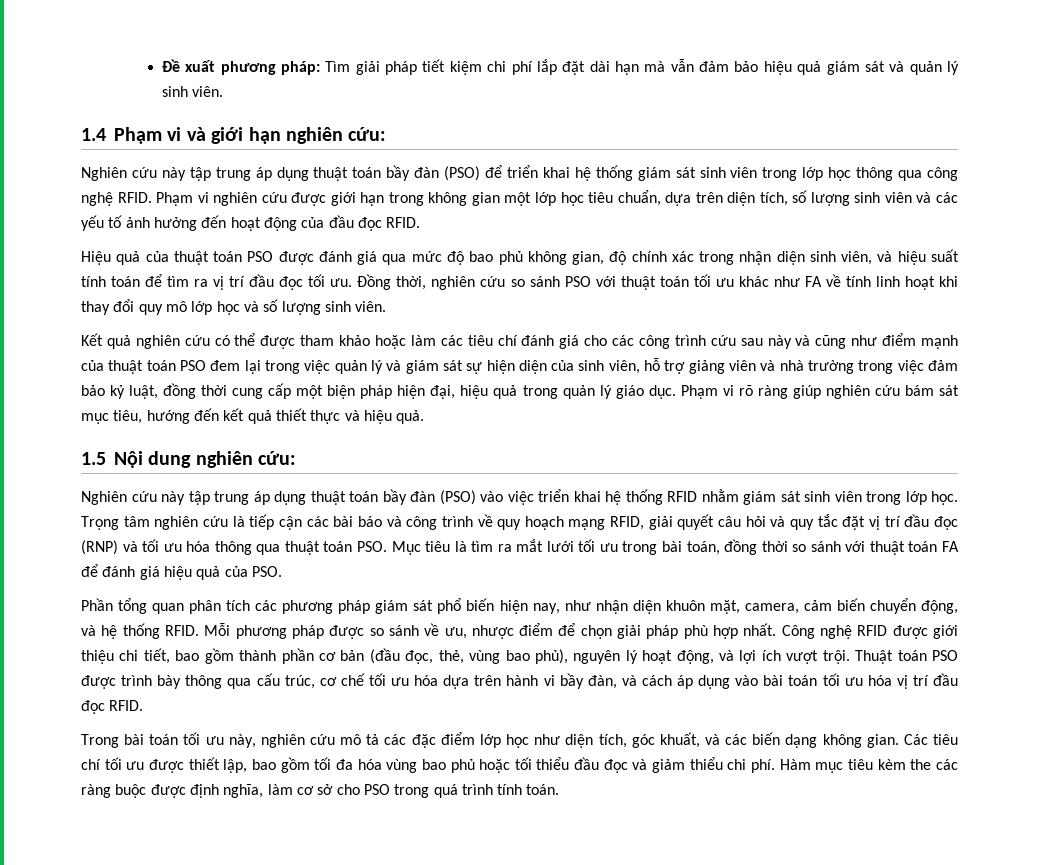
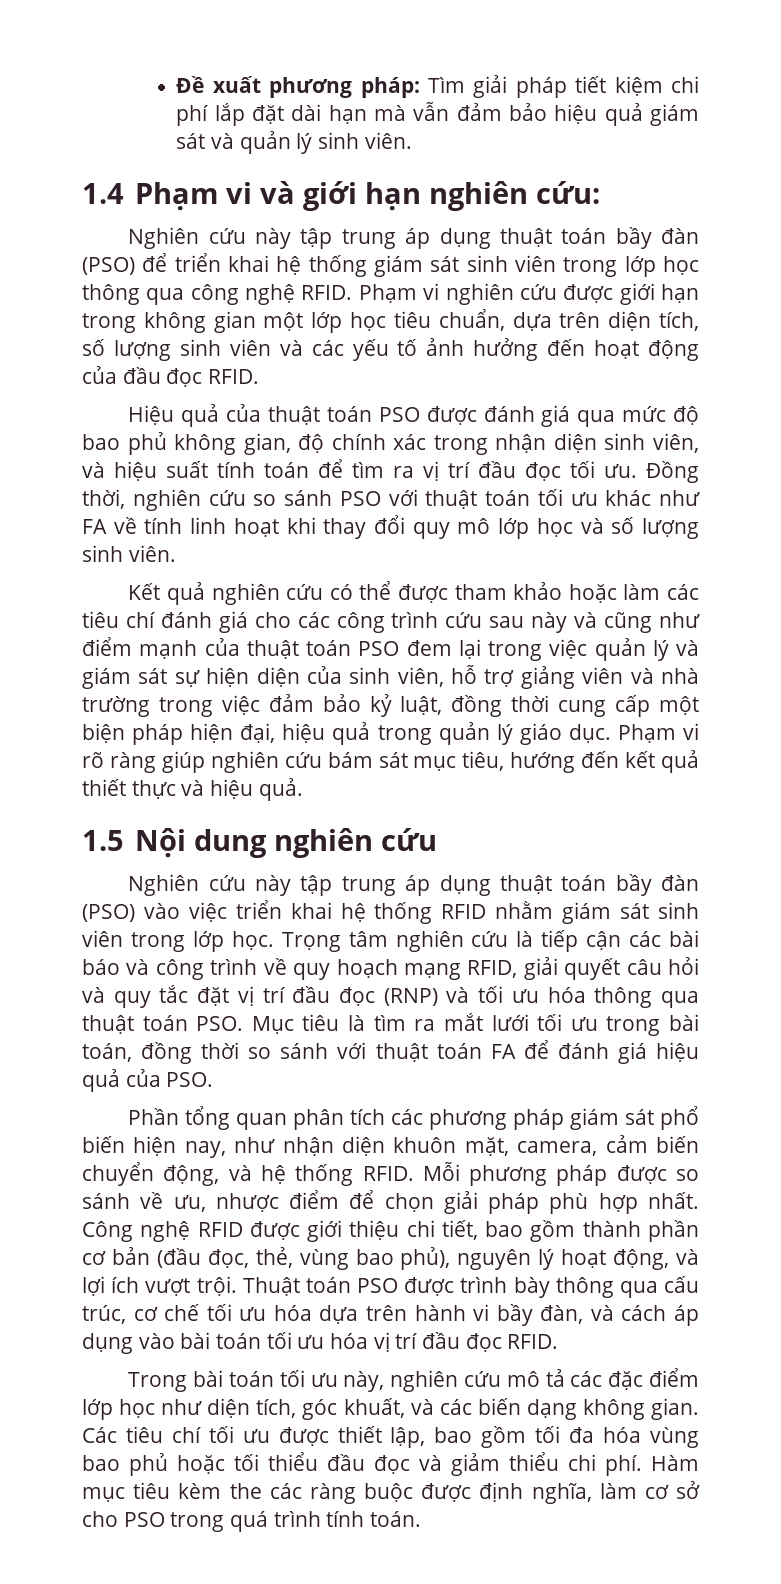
[258,451,297,465] cứu: -> [380,828,437,851] cứu

